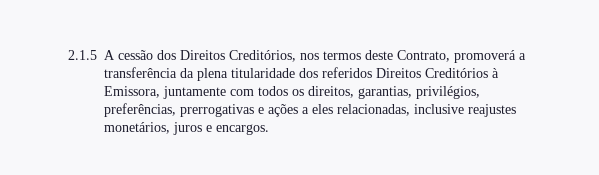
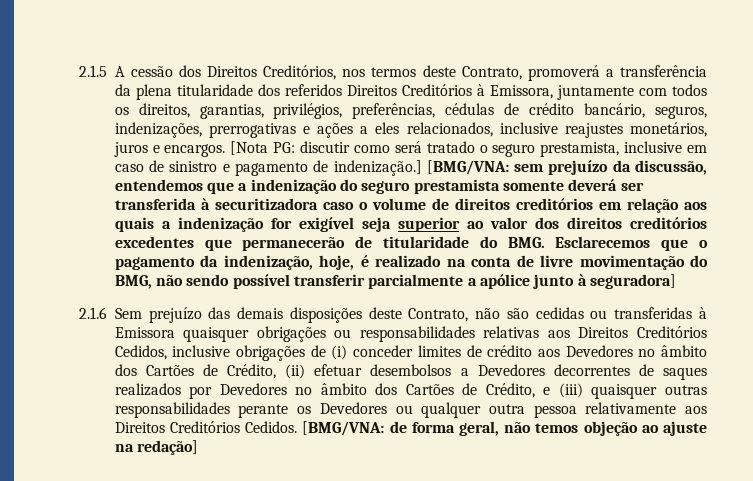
(177, 110) none -> [445,103,707,119] [114,122,202,138] cédulas de crédito bancário, seguros, indenizações,
[337,104,411,116] relacionadas, -> [406,122,493,137] relacionados,
(270, 129) none -> [230,141,707,157] [114,160,707,176] [114,179,644,194] [114,198,707,213] [114,217,707,232] [114,236,708,251] [114,255,709,270] [114,274,676,289] [78,307,708,323] [114,326,707,342] [114,345,707,361] [114,364,707,380] [114,383,708,399] [114,402,708,418] [114,421,707,436] [114,440,199,455] [Nota PG: discutir como será tratado o seguro prestamista, inclusive em caso de sinistro e pagamento de indenização.] [BMG/VNA: sem prejuízo da discussão, entendemos que a indenização do seguro prestamista somente deverá ser transferida à securitizadora caso o volume de direitos creditórios em relação aos quais a indenização for exigível seja superior ao valor dos direitos creditórios excedentes que permanecerão de titularidade do BMG. Esclarecemos que o pagamento da indenização, hoje, é realizado na conta de livre movimentação do BMG, não sendo possível transferir parcialmente a apólice junto à seguradora] // 2.1.6 Sem prejuízo das demais disposições deste Contrato, não são cedidas ou transferidas à Emissora quaisquer obrigações ou responsabilidades relativas aos Direitos Creditórios Cedidos, inclusive obrigações de (i) conceder limites de crédito aos Devedores no âmbito dos Cartões de Crédito, (ii) efetuar desembolsos a Devedores decorrentes de saques realizados por Devedores no âmbito dos Cartões de Crédito, e (iii) quaisquer outras responsabilidades perante os Devedores ou qualquer outra pessoa relativamente aos Direitos Creditórios Cedidos. [BMG/VNA: de forma geral, não temos objeção ao ajuste na redação]

